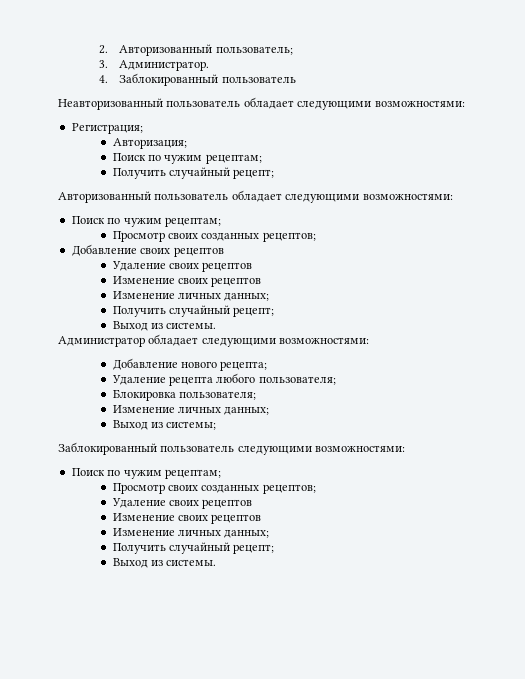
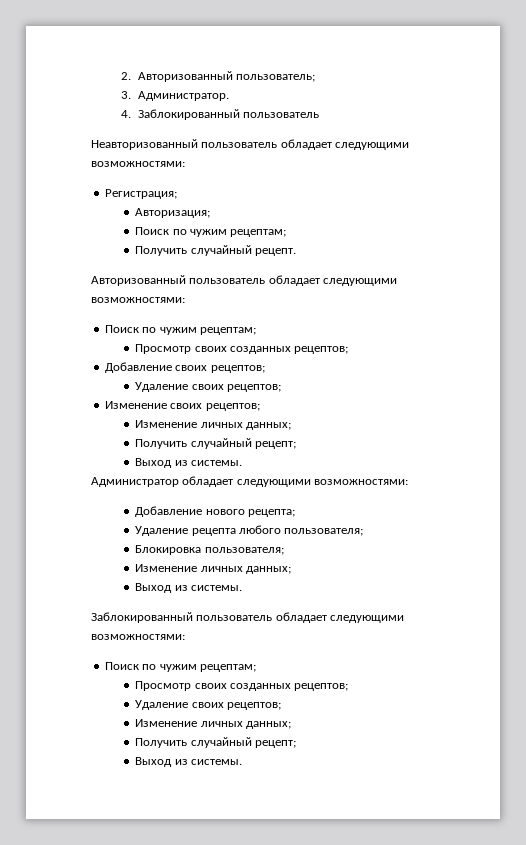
[233,169,275,179] рецепт; -> [254,248,296,256] рецепт.
[173,247,224,257] [111,261,253,272] [112,276,262,287] рецептов // Удаление своих рецептов // Изменение своих рецептов -> [210,365,265,373] [135,382,281,392] [104,401,260,411] рецептов; // Удаление своих рецептов; // Изменение своих рецептов;
[166,421,217,430] [58,442,235,455] системы; // Заблокированный пользователь -> [190,585,242,591] [91,612,327,623] системы. // Заблокированный пользователь обладает
[202,499,253,509] [112,513,262,524] рецептов // Изменение своих рецептов -> [226,702,281,710] рецептов;

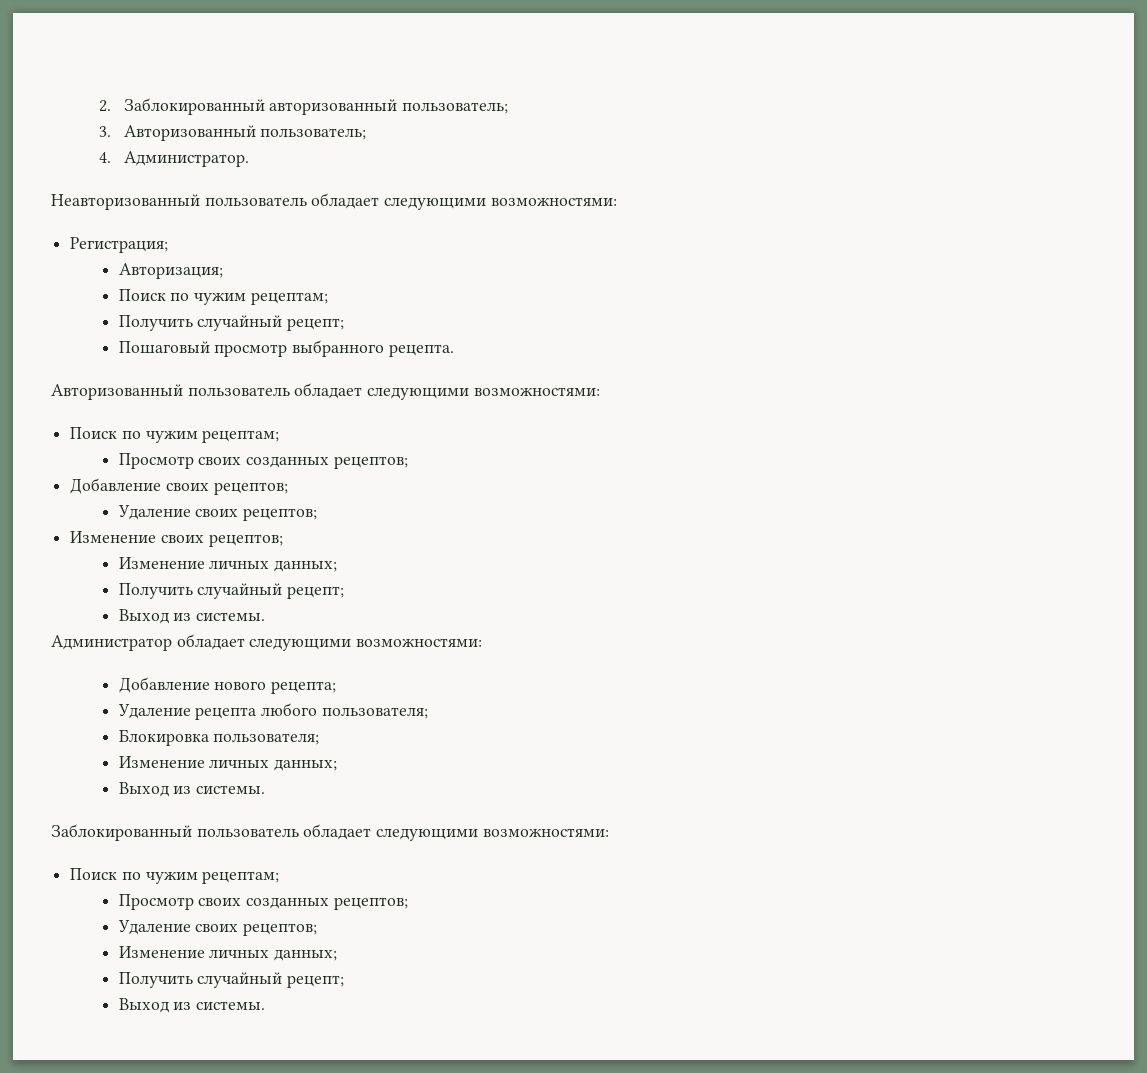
(132, 76) none -> [123,98,509,115] [99,126,112,137] Заблокированный авторизованный пользователь; // 3.
[121,91,132,99] 3. -> [99,152,112,163] 4.
[121,109,320,120] // 4. Заблокированный пользователь -> (249, 159) none
[254,248,296,256] рецепт. -> [287,318,345,331] [118,340,454,357] рецепт; // Пошаговый просмотр выбранного рецепта.

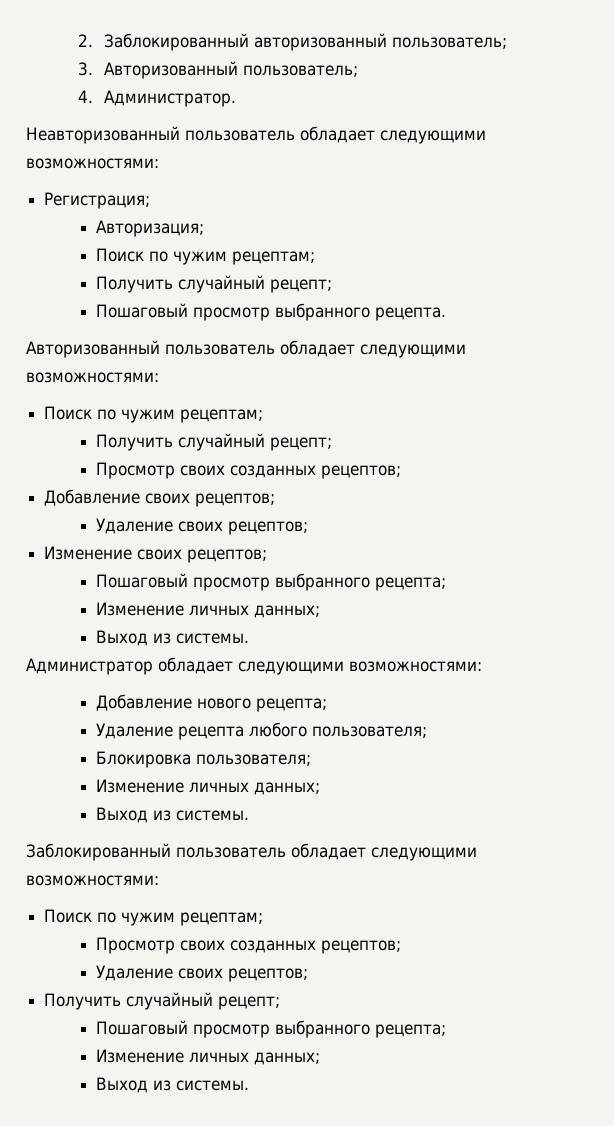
(280, 436) none -> [95,433,332,451] // Получить случайный рецепт;
[118,557,338,572] [118,583,345,599] // Изменение личных данных; // Получить случайный рецепт; -> [95,573,446,591] [95,602,320,618] // Пошаговый просмотр выбранного рецепта; // Изменение личных данных;
[118,946,338,961] [118,972,345,988] // Изменение личных данных; // Получить случайный рецепт; -> [44,992,281,1010] [95,1020,446,1038] [95,1049,320,1065] // Получить случайный рецепт; // Пошаговый просмотр выбранного рецепта; // Изменение личных данных;

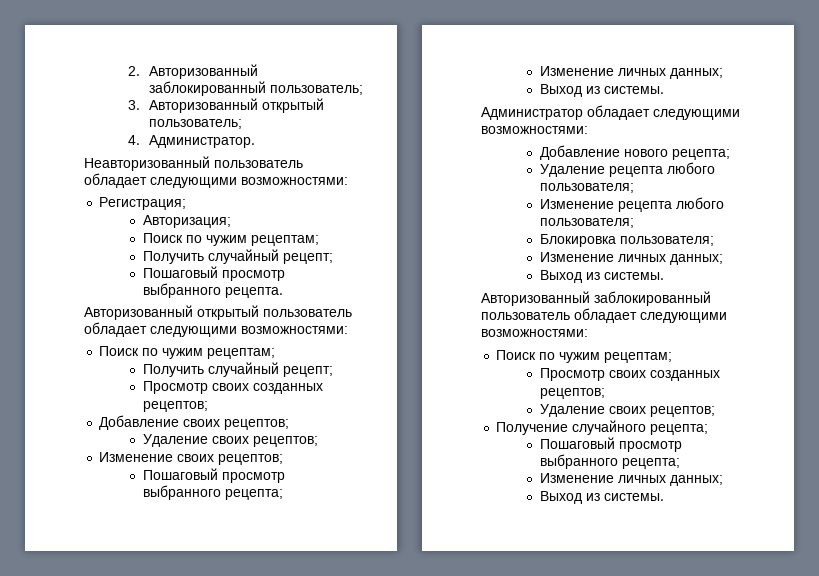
[103,33,387,51] Заблокированный авторизованный -> [149,64,259,79] [149,81,267,96] Авторизованный заблокированный
(238, 70) none -> [262,98,325,113] открытый
(160, 349) none -> [197,305,259,320] открытый
(427, 732) none -> [540,197,725,212] [540,218,635,228] // Изменение рецепта любого пользователя;
[26,843,171,861] Заблокированный -> [481,291,711,306] Авторизованный заблокированный
[44,992,281,1010] Получить случайный рецепт; -> [496,420,709,435] Получение случайного рецепта;

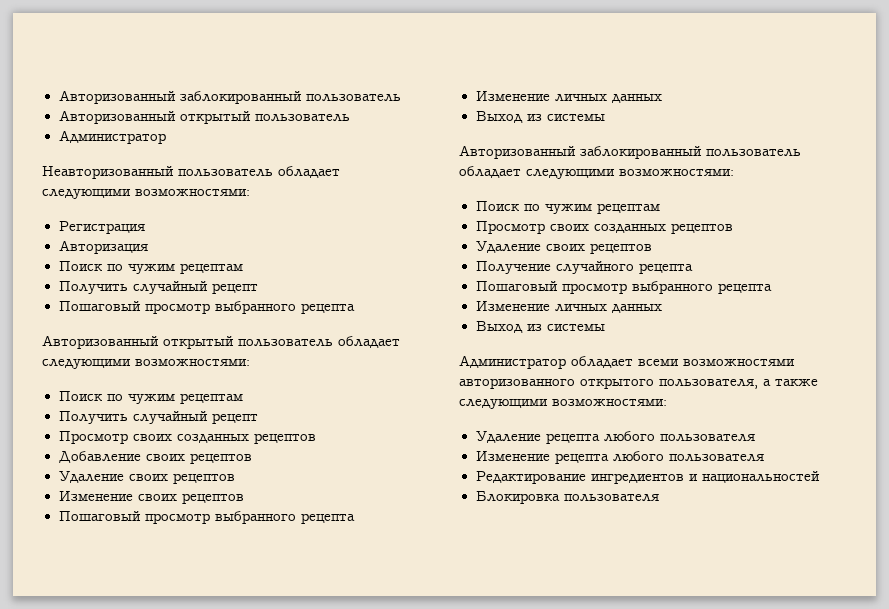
[127,64,259,79] [149,81,364,96] [127,98,325,113] [149,119,243,129] [127,135,256,148] 2. Авторизованный заблокированный пользователь; // 3. Авторизованный открытый пользователь; // 4. Администратор. -> [58,90,401,104] [58,110,350,124] [58,130,166,144] Авторизованный заблокированный пользователь // Авторизованный открытый пользователь // Администратор
[99,197,187,210] [143,215,232,228] [143,233,320,246] [143,249,334,264] [143,266,286,281] [143,283,284,298] Регистрация; // Авторизация; // Поиск по чужим рецептам; // Получить случайный рецепт; // Пошаговый просмотр выбранного рецепта. -> [58,221,145,234] [58,240,148,254] [58,261,243,274] [58,281,258,294] [58,301,355,314] Регистрация // Авторизация // Поиск по чужим рецептам // Получить случайный рецепт // Пошаговый просмотр выбранного рецепта
[207,348,276,359] [143,362,334,377] [143,381,324,394] [143,401,209,412] рецептам; // Получить случайный рецепт; // Просмотр своих созданных рецептов; -> [179,393,243,404] [58,411,258,424] [58,431,316,444] рецептам // Получить случайный рецепт // Просмотр своих созданных рецептов
[224,419,290,430] [143,434,319,447] рецептов; // Удаление своих рецептов; -> [189,453,252,464] [58,471,235,484] рецептов // Удаление своих рецептов
[218,454,284,465] [143,468,286,483] [143,485,284,500] [540,66,724,79] [540,84,665,97] [481,105,740,120] [481,126,588,134] [540,145,731,160] [540,162,716,177] [540,183,635,193] [540,197,725,212] [540,218,635,228] [540,234,715,247] [540,252,724,265] [540,270,665,283] рецептов; // Пошаговый просмотр выбранного рецепта; // Изменение личных данных; // Выход из системы. // Администратор обладает следующими возможностями: // Добавление нового рецепта; // Удаление рецепта любого пользователя; // Изменение рецепта любого пользователя; // Блокировка пользователя; // Изменение личных данных; // Выход из системы. -> [181,493,244,504] [58,511,355,524] [475,91,662,103] [475,111,605,123] рецептов // Пошаговый просмотр выбранного рецепта // Изменение личных данных // Выход из системы
[604,352,673,363] [540,368,721,381] [540,388,606,399] [540,404,716,417] рецептам; // Просмотр своих созданных рецептов; // Удаление своих рецептов; -> [596,203,660,214] [475,221,733,234] [475,241,652,254] рецептам // Просмотр своих созданных рецептов // Удаление своих рецептов
[650,424,709,435] [540,437,683,452] [540,454,681,469] [540,473,724,486] [540,491,665,504] рецепта; // Пошаговый просмотр выбранного рецепта; // Изменение личных данных; // Выход из системы. -> [638,263,693,274] [475,281,772,294] [475,301,662,313] [475,321,605,333] [459,355,795,369] [459,378,818,389] [459,399,667,409] [475,431,755,444] [475,451,764,464] [475,471,820,484] [475,491,659,504] рецепта // Пошаговый просмотр выбранного рецепта // Изменение личных данных // Выход из системы // Администратор обладает всеми возможностями авторизованного открытого пользователя, а также следующими возможностями: // Удаление рецепта любого пользователя // Изменение рецепта любого пользователя // Редактирование ингредиентов и национальностей // Блокировка пользователя

